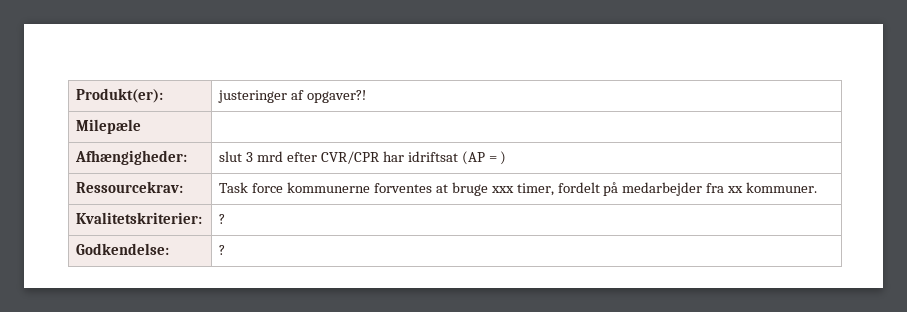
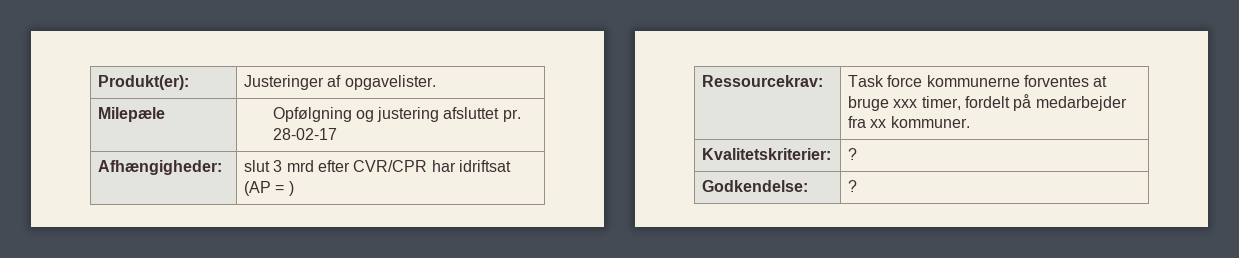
[218,90,367,103] [76,119,142,134] justeringer af opgaver?! // Milepæle | -> [244,75,436,90] [98,107,166,122] [272,107,521,122] [272,128,337,140] Justeringer af opgavelister. // Milepæle | Opfølgning og justering afsluttet pr. 28-02-17

